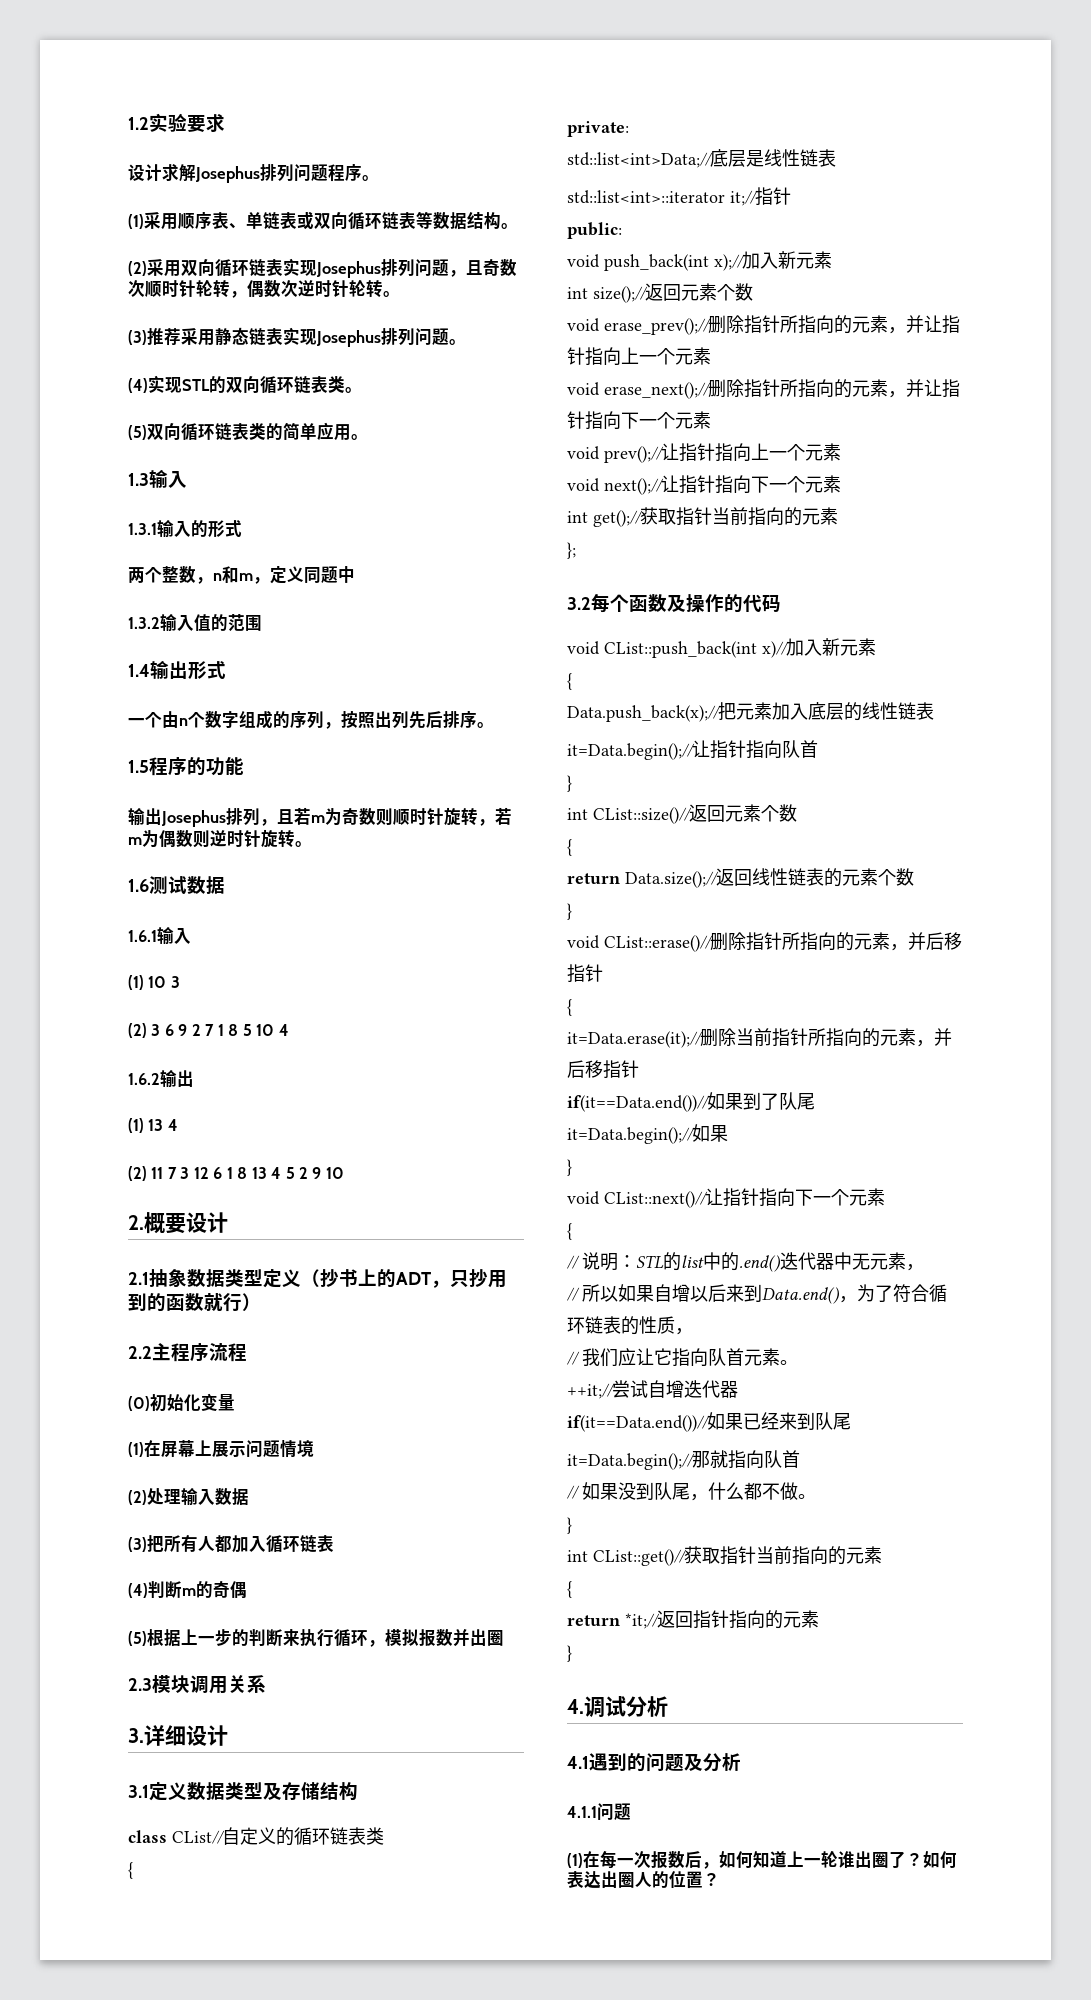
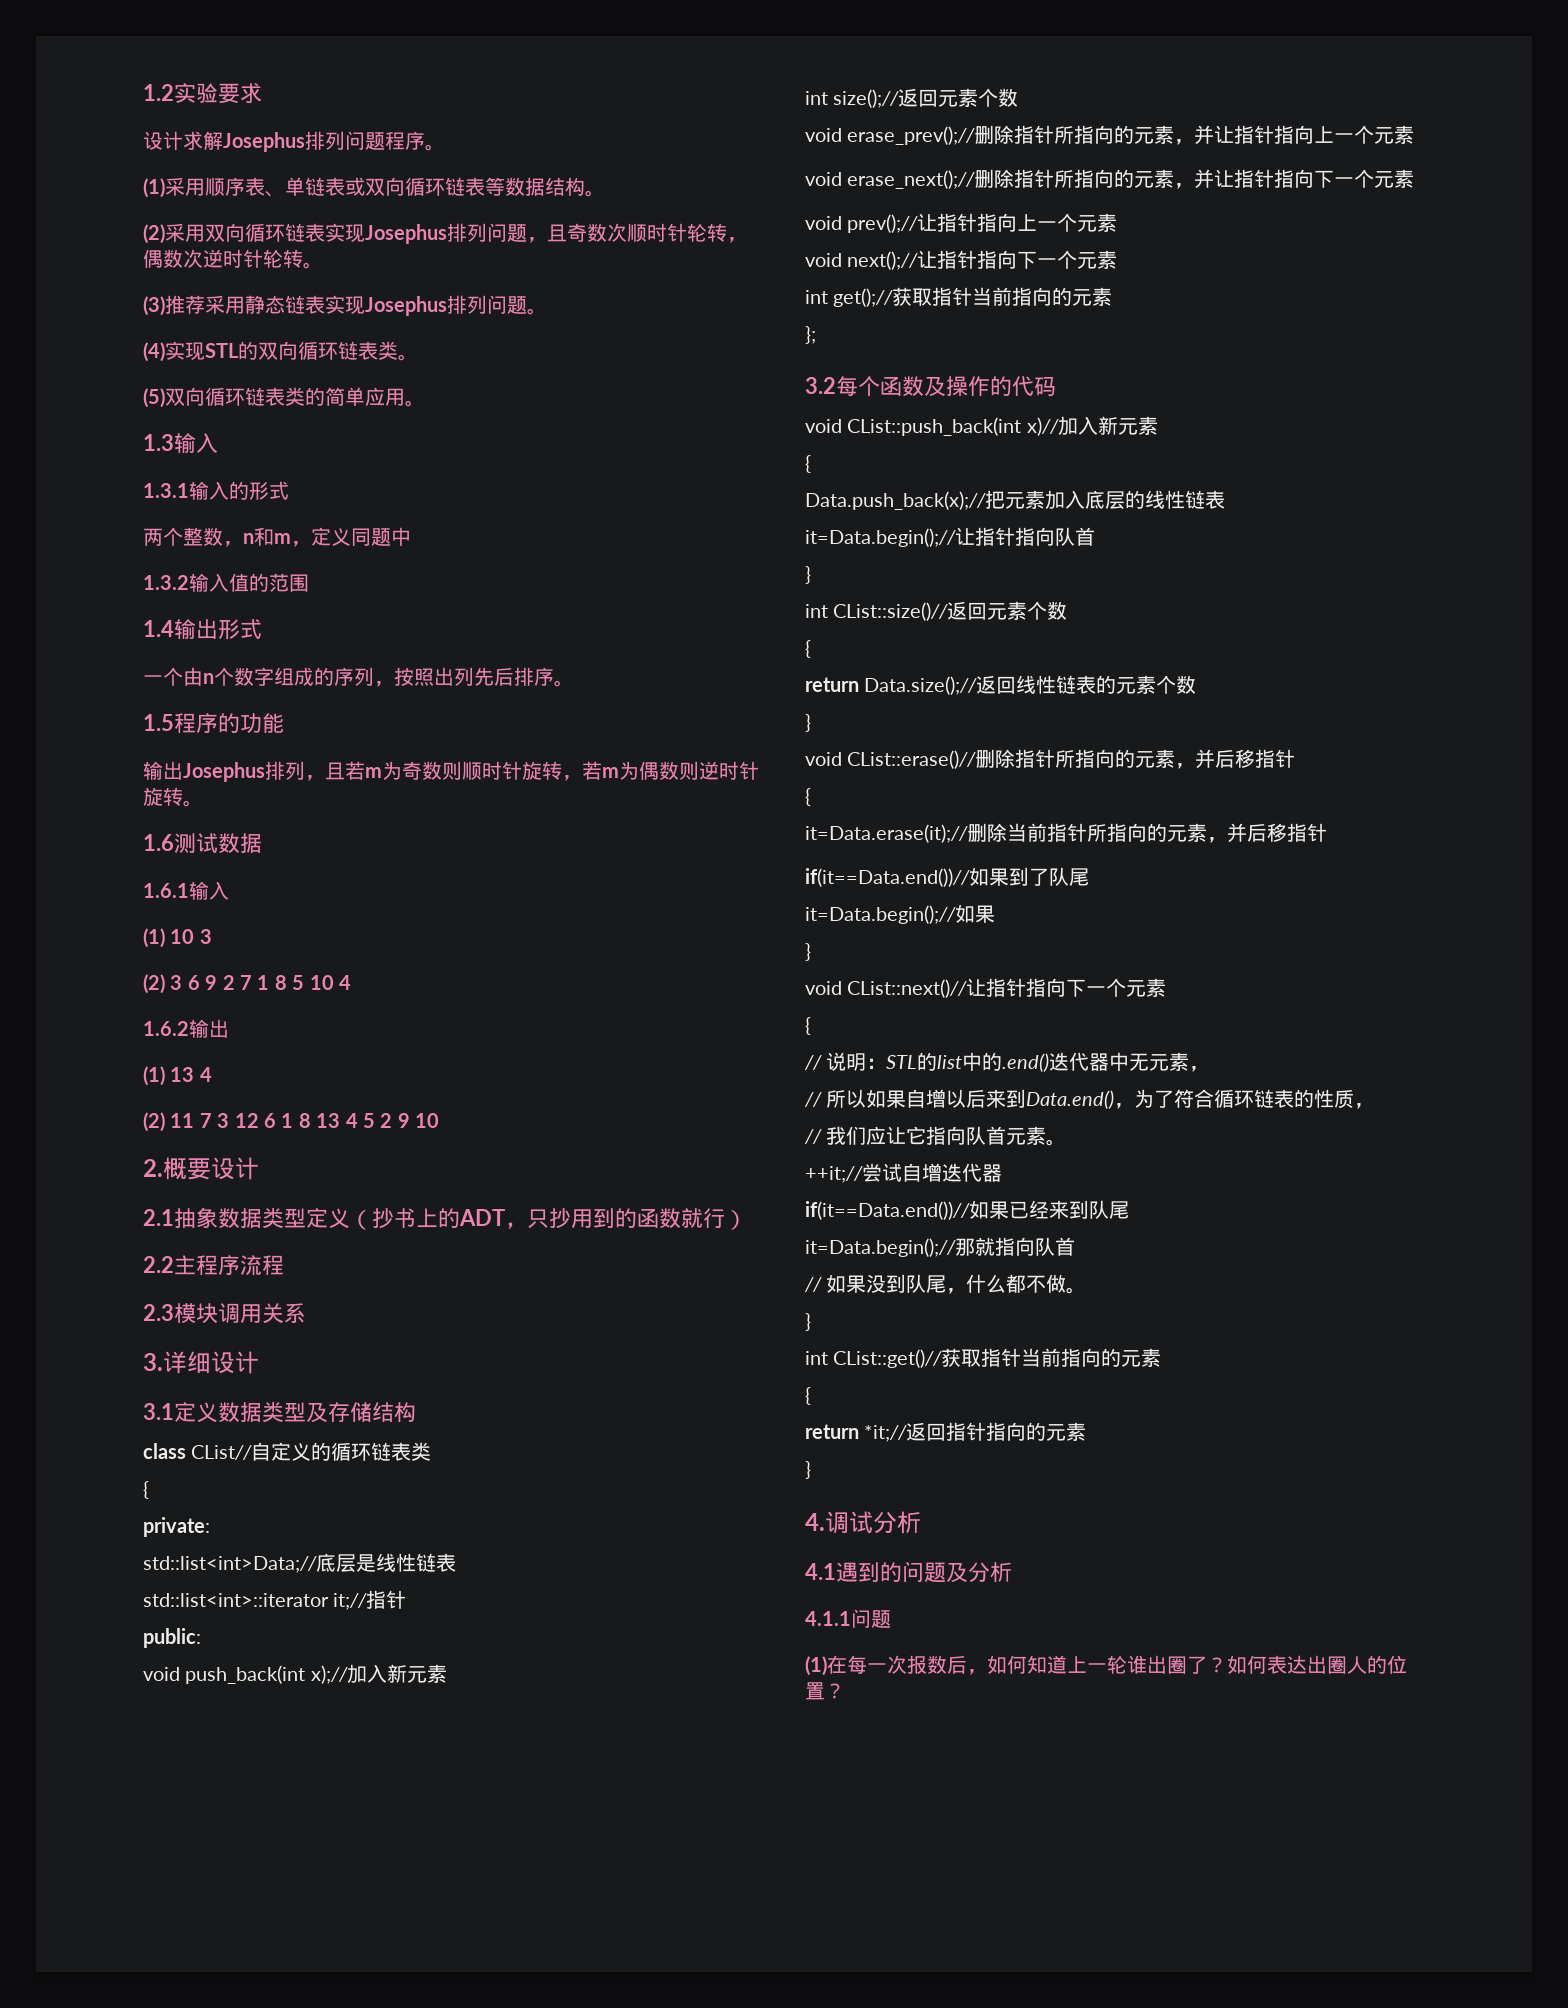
[128,1393,235,1412] [128,1440,314,1458] [128,1487,249,1506] [128,1534,334,1553] [128,1581,247,1599] [128,1628,504,1647] // (0)初始化变量 // (1)在屏幕上展示问题情境 // (2)处理输入数据 // (3)把所有人都加入循环链表 // (4)判断m的奇偶 // (5)根据上一步的判断来执行循环，模拟报数并出圈 -> (284, 1265) none

